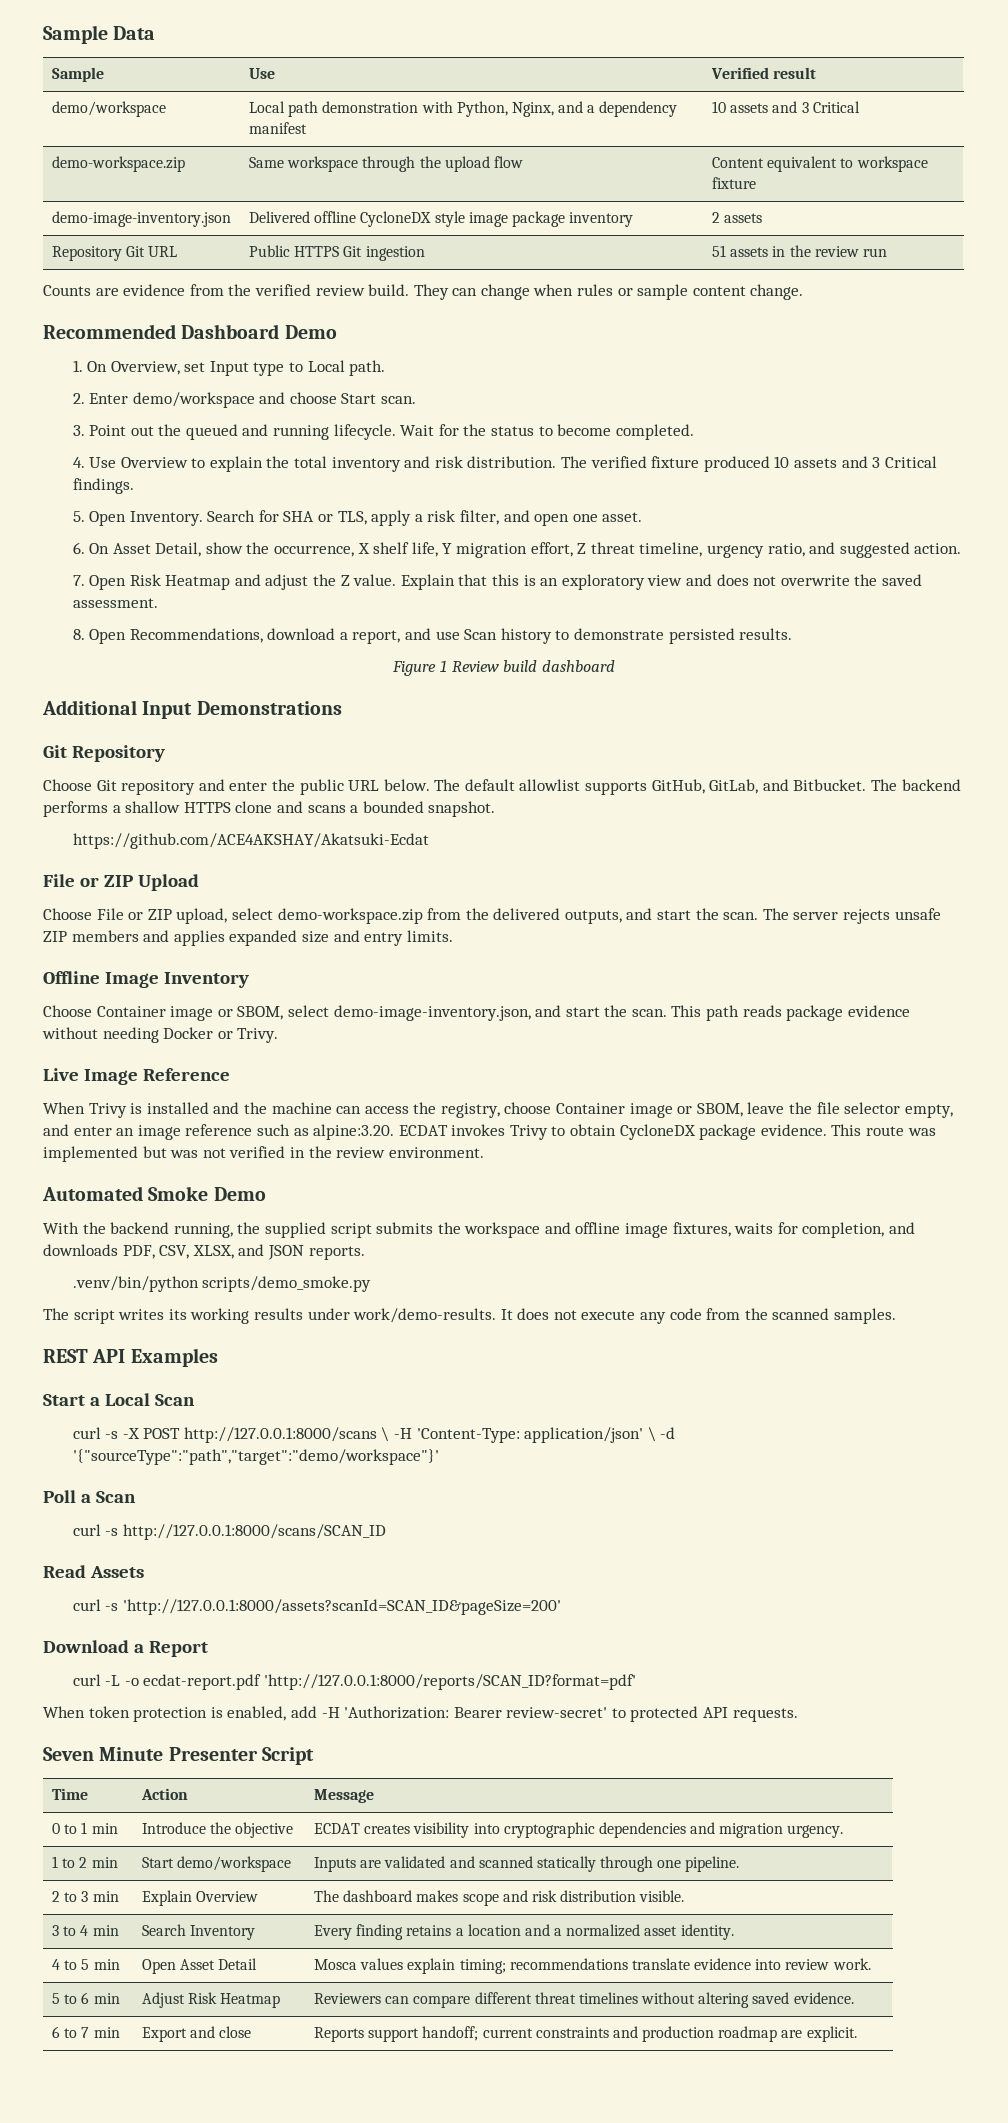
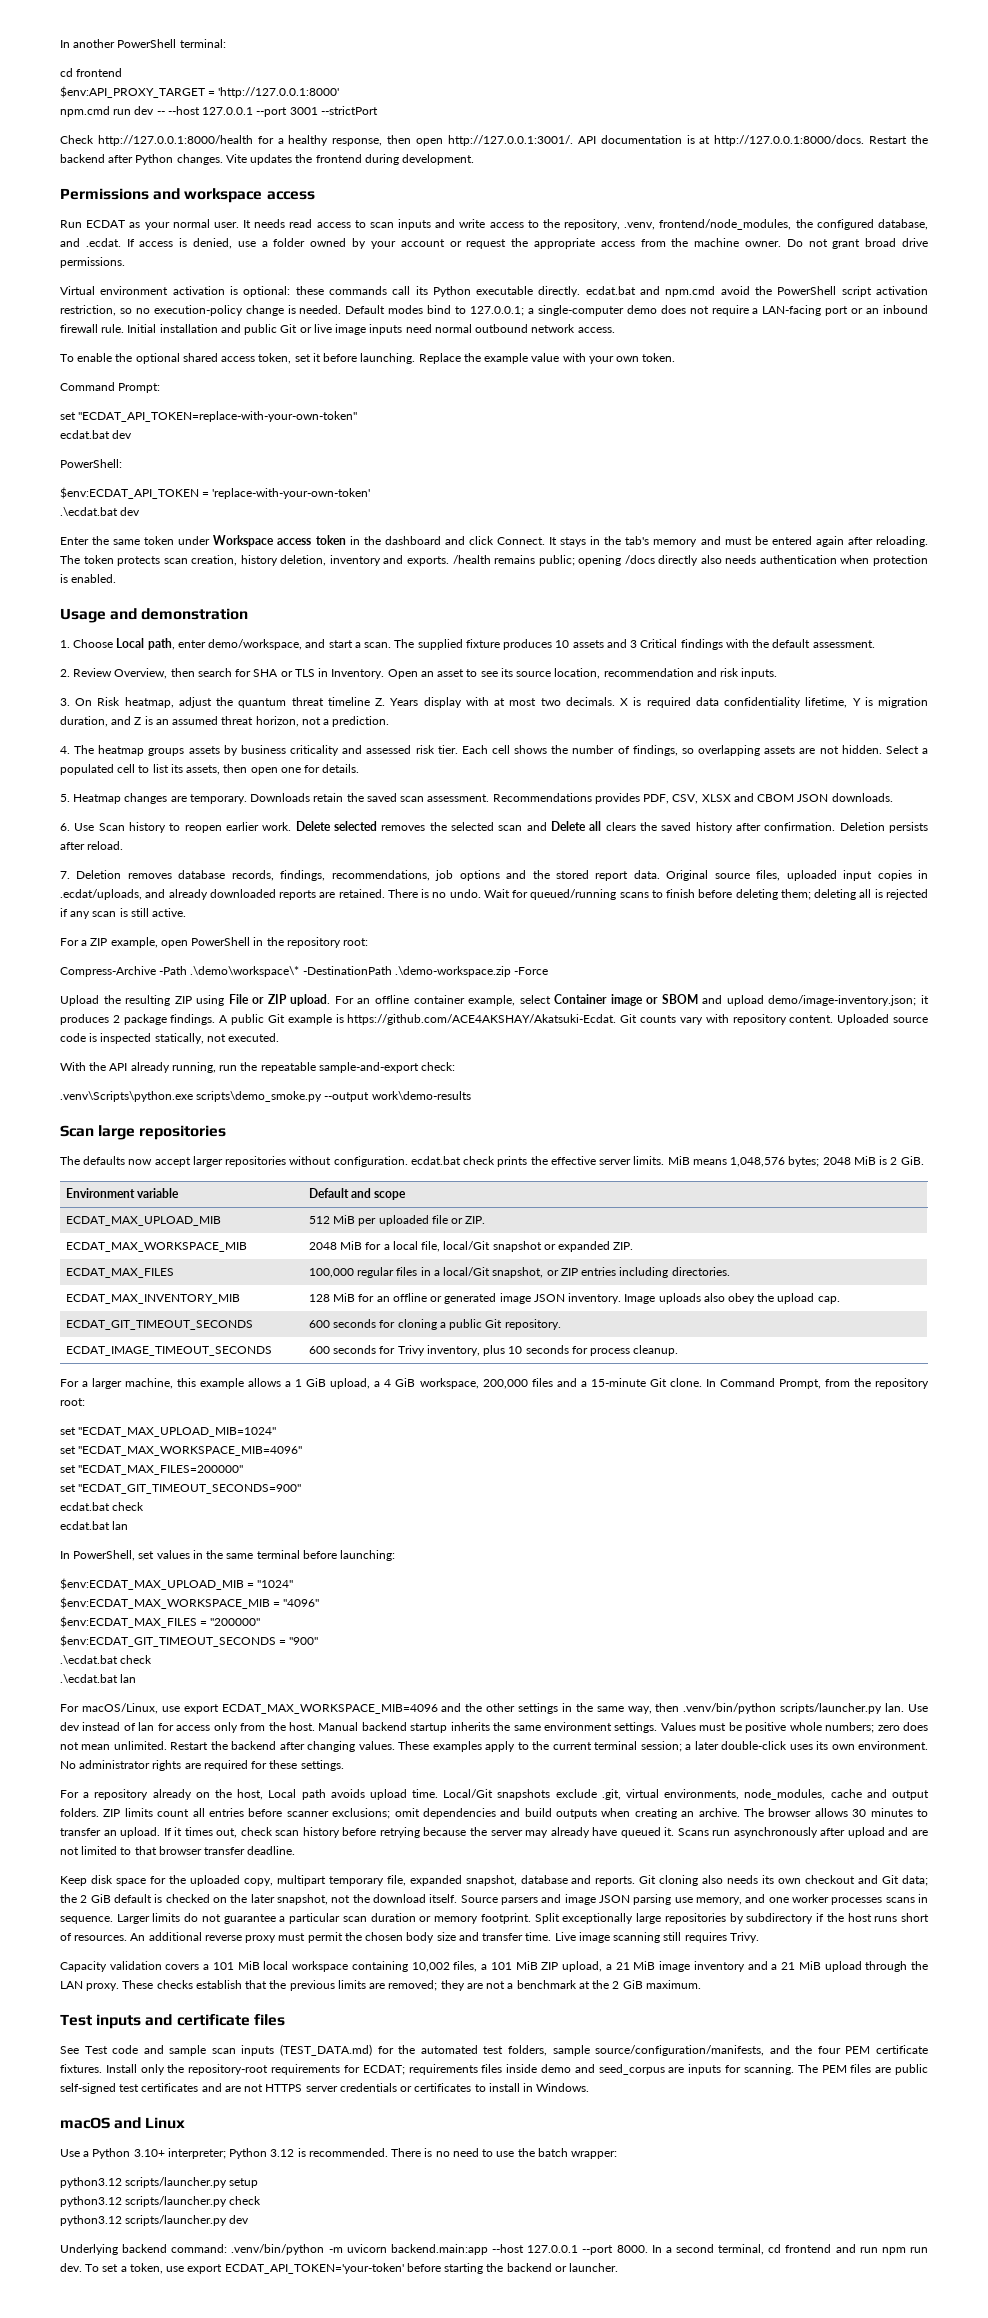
[43,25,156,44] [51,67,104,82] [248,68,275,79] [710,67,817,79] [51,101,166,117] [248,101,678,117] [248,122,307,134] [711,101,860,113] [51,156,185,172] [248,156,523,172] [711,156,928,172] [711,177,756,189] [51,211,231,227] [248,211,634,227] [711,212,763,223] [51,246,178,261] [248,245,425,261] [711,245,887,257] [43,284,804,300] [43,324,337,339] [72,360,386,376] [72,392,417,408] [72,424,694,440] [72,456,937,472] [72,478,134,494] [72,510,643,526] [72,542,962,558] [72,574,922,590] [72,598,158,608] [72,628,793,644] [392,660,615,676] [42,700,342,719] [43,745,165,762] [43,779,961,795] [43,801,496,817] [72,833,429,849] [43,874,199,891] [43,908,941,924] [43,930,453,946] [43,971,249,988] [43,1005,910,1021] [42,1027,279,1043] [43,1068,230,1085] [43,1102,953,1118] [43,1124,936,1140] [43,1146,484,1162] [42,1186,266,1201] [43,1222,916,1238] [43,1244,365,1260] [72,1276,372,1292] [43,1308,897,1324] [43,1348,218,1367] [43,1393,195,1406] [72,1427,676,1443] [72,1449,439,1465] [43,1490,136,1503] [72,1524,386,1540] [43,1565,144,1578] [72,1599,561,1615] [43,1640,208,1657] [72,1674,636,1690] [43,1706,798,1722] [43,1747,314,1765] [51,1788,88,1800] [140,1788,188,1800] [313,1789,374,1803] [51,1822,118,1834] [141,1822,294,1838] [313,1822,844,1838] [51,1856,118,1868] [141,1856,292,1872] [313,1856,740,1872] [51,1891,119,1902] [141,1890,259,1906] [313,1890,685,1906] [51,1925,119,1936] [141,1924,256,1940] [313,1924,734,1940] [51,1959,120,1970] [141,1958,258,1974] [313,1958,871,1974] [51,1992,120,2004] [141,1992,281,2008] [313,1992,854,2008] [51,2026,120,2038] [141,2026,252,2042] [313,2026,857,2042] Sample Data // Sample | Use | Verified result // demo/workspace | Local path demonstration with Python, Nginx, and a dependency manifest | 10 assets and 3 Critical // demo-workspace.zip | Same workspace through the upload flow | Content equivalent to workspace fixture // demo-image-inventory.json | Delivered offline CycloneDX style image package inventory | 2 assets // Repository Git URL | Public HTTPS Git ingestion | 51 assets in the review run // Counts are evidence from the verified review build. They can change when rules or sample content change. // Recommended Dashboard Demo // 1. On Overview, set Input type to Local path. // 2. Enter demo/workspace and choose Start scan. // 3. Point out the queued and running lifecycle. Wait for the status to become completed. // 4. Use Overview to explain the total inventory and risk distribution. The verified fixture produced 10 assets and 3 Critical findings. // 5. Open Inventory. Search for SHA or TLS, apply a risk filter, and open one asset. // 6. On Asset Detail, show the occurrence, X shelf life, Y migration effort, Z threat timeline, urgency ratio, and suggested action. // 7. Open Risk Heatmap and adjust the Z value. Explain that this is an exploratory view and does not overwrite the saved assessment. // 8. Open Recommendations, download a report, and use Scan history to demonstrate persisted results. // Figure 1 Review build dashboard // Additional Input Demonstrations // Git Repository // Choose Git repository and enter the public URL below. The default allowlist supports GitHub, GitLab, and Bitbucket. The backend performs a shallow HTTPS clone and scans a bounded snapshot. // https://github.com/ACE4AKSHAY/Akatsuki-Ecdat // File or ZIP Upload // Choose File or ZIP upload, select demo-workspace.zip from the delivered outputs, and start the scan. The server rejects unsafe ZIP members and applies expanded size and entry limits. // Offline Image Inventory // Choose Container image or SBOM, select demo-image-inventory.json, and start the scan. This path reads package evidence without needing Docker or Trivy. // Live Image Reference // When Trivy is installed and the machine can access the registry, choose Container image or SBOM, leave the file selector empty, and enter an image reference such as alpine:3.20. ECDAT invokes Trivy to obtain CycloneDX package evidence. This route was implemented but was not verified in the review environment. // Automated Smoke Demo // With the backend running, the supplied script submits the workspace and offline image fixtures, waits for completion, and downloads PDF, CSV, XLSX, and JSON reports. // .venv/bin/python scripts/demo_smoke.py // The script writes its working results under work/demo-results. It does not execute any code from the scanned samples. // REST API Examples // Start a Local Scan // curl -s -X POST http://127.0.0.1:8000/scans \ -H 'Content-Type: application/json' \ -d '{"sourceType":"path","target":"demo/workspace"}' // Poll a Scan // curl -s http://127.0.0.1:8000/scans/SCAN_ID // Read Assets // curl -s 'http://127.0.0.1:8000/assets?scanId=SCAN_ID&pageSize=200' // Download a Report // curl -L -o ecdat-report.pdf 'http://127.0.0.1:8000/reports/SCAN_ID?format=pdf' // When token protection is enabled, add -H 'Authorization: Bearer review-secret' to protected API requests. // Seven Minute Presenter Script // Time | Action | Message // 0 to 1 min | Introduce the objective | ECDAT creates visibility into cryptographic dependencies and migration urgency. // 1 to 2 min | Start demo/workspace | Inputs are validated and scanned statically through one pipeline. // 2 to 3 min | Explain Overview | The dashboard makes scope and risk distribution visible. // 3 to 4 min | Search Inventory | Every finding retains a location and a normalized asset identity. // 4 to 5 min | Open Asset Detail | Mosca values explain timing; recommendations translate evidence into review work. // 5 to 6 min | Adjust Risk Heatmap | Reviewers can compare different threat timelines without altering saved evidence. // 6 to 7 min | Export and close | Reports support handoff; current constraints and production roadmap are explicit. -> [60,39,226,48] [60,68,123,77] [60,86,340,98] [60,106,378,117] [60,135,929,146] [60,154,475,165] [60,188,315,203] [60,219,928,230] [60,238,928,249] [60,257,125,268] [60,286,928,297] [60,305,929,316] [60,324,615,335] [60,353,676,364] [60,382,161,393] [60,411,358,422] [60,430,133,439] [60,459,122,468] [60,487,371,499] [60,507,141,516] [60,535,929,547] [60,555,928,566] [60,574,117,583] [60,608,249,623] [60,638,875,650] [60,668,778,679] [60,697,929,708] [60,716,390,727] [60,745,929,756] [60,764,360,775] [60,793,893,804] [60,821,929,833] [60,841,124,850] [60,870,929,881] [60,889,928,900] [60,908,187,919] [60,937,369,948] [60,966,549,977] [60,994,929,1006] [60,1014,929,1025] [60,1033,280,1044] [60,1062,456,1073] [60,1091,471,1102] [60,1125,227,1140] [60,1156,924,1167] [65,1188,180,1198] [308,1188,407,1200] [65,1216,221,1226] [308,1215,486,1226] [65,1242,247,1252] [308,1241,634,1252] [65,1268,174,1278] [308,1267,730,1278] [65,1294,240,1304] [308,1293,840,1304] [65,1320,253,1330] [308,1319,561,1330] [65,1346,272,1356] [308,1345,679,1356] [60,1378,930,1389] [60,1398,85,1406] [60,1427,277,1437] [60,1446,303,1456] [60,1465,244,1475] [60,1484,302,1494] [60,1502,145,1511] [60,1521,129,1530] [60,1550,396,1561] [60,1578,294,1590] [60,1597,320,1609] [60,1616,261,1628] [60,1635,319,1647] [60,1655,153,1664] [60,1674,137,1683] [60,1703,928,1714] [60,1722,929,1733] [60,1741,929,1752] [60,1760,344,1771] [60,1789,929,1800] [60,1808,929,1819] [60,1827,929,1838] [60,1846,296,1855] [60,1875,929,1886] [60,1894,929,1905] [60,1913,930,1924] [60,1932,759,1943] [60,1961,929,1972] [60,1980,701,1991] [60,2014,285,2029] [60,2044,928,2056] [60,2064,929,2075] [60,2083,590,2094] [60,2117,186,2129] [60,2148,618,2159] [60,2177,259,2188] [60,2196,262,2207] [60,2215,250,2226] [60,2244,928,2255] [60,2263,619,2274] In another PowerShell terminal: // cd frontend // $env:API_PROXY_TARGET = 'http://127.0.0.1:8000' // npm.cmd run dev -- --host 127.0.0.1 --port 3001 --strictPort // Check http://127.0.0.1:8000/health for a healthy response, then open http://127.0.0.1:3001/. API documentation is at http://127.0.0.1:8000/docs. Restart the backend after Python changes. Vite updates the frontend during development. // Permissions and workspace access // Run ECDAT as your normal user. It needs read access to scan inputs and write access to the repository, .venv, frontend/node_modules, the configured database, and .ecdat. If access is denied, use a folder owned by your account or request the appropriate access from the machine owner. Do not grant broad drive permissions. // Virtual environment activation is optional: these commands call its Python executable directly. ecdat.bat and npm.cmd avoid the PowerShell script activation restriction, so no execution-policy change is needed. Default modes bind to 127.0.0.1; a single-computer demo does not require a LAN-facing port or an inbound firewall rule. Initial installation and public Git or live image inputs need normal outbound network access. // To enable the optional shared access token, set it before launching. Replace the example value with your own token. // Command Prompt: // set "ECDAT_API_TOKEN=replace-with-your-own-token" // ecdat.bat dev // PowerShell: // $env:ECDAT_API_TOKEN = 'replace-with-your-own-token' // .\ecdat.bat dev // Enter the same token under Workspace access token in the dashboard and click Connect. It stays in the tab's memory and must be entered again after reloading. The token protects scan creation, history deletion, inventory and exports. /health remains public; opening /docs directly also needs authentication when protection is enabled. // Usage and demonstration // 1. Choose Local path, enter demo/workspace, and start a scan. The supplied fixture produces 10 assets and 3 Critical findings with the default assessment. // 2. Review Overview, then search for SHA or TLS in Inventory. Open an asset to see its source location, recommendation and risk inputs. // 3. On Risk heatmap, adjust the quantum threat timeline Z. Years display with at most two decimals. X is required data confidentiality lifetime, Y is migration duration, and Z is an assumed threat horizon, not a prediction. // 4. The heatmap groups assets by business criticality and assessed risk tier. Each cell shows the number of findings, so overlapping assets are not hidden. Select a populated cell to list its assets, then open one for details. // 5. Heatmap changes are temporary. Downloads retain the saved scan assessment. Recommendations provides PDF, CSV, XLSX and CBOM JSON downloads. // 6. Use Scan history to reopen earlier work. Delete selected removes the selected scan and Delete all clears the saved history after confirmation. Deletion persists after reload. // 7. Deletion removes database records, findings, recommendations, job options and the stored report data. Original source files, uploaded input copies in .ecdat/uploads, and already downloaded reports are retained. There is no undo. Wait for queued/running scans to finish before deleting them; deleting all is rejected if any scan is still active. // For a ZIP example, open PowerShell in the repository root: // Compress-Archive -Path .\demo\workspace\* -DestinationPath .\demo-workspace.zip -Force // Upload the resulting ZIP using File or ZIP upload. For an offline container example, select Container image or SBOM and upload demo/image-inventory.json; it produces 2 package findings. A public Git example is https://github.com/ACE4AKSHAY/Akatsuki-Ecdat. Git counts vary with repository content. Uploaded source code is inspected statically, not executed. // With the API already running, run the repeatable sample-and-export check: // .venv\Scripts\python.exe scripts\demo_smoke.py --output work\demo-results // Scan large repositories // The defaults now accept larger repositories without configuration. ecdat.bat check prints the effective server limits. MiB means 1,048,576 bytes; 2048 MiB is 2 GiB. // Environment variable | Default and scope // ECDAT_MAX_UPLOAD_MIB | 512 MiB per uploaded file or ZIP. // ECDAT_MAX_WORKSPACE_MIB | 2048 MiB for a local file, local/Git snapshot or expanded ZIP. // ECDAT_MAX_FILES | 100,000 regular files in a local/Git snapshot, or ZIP entries including directories. // ECDAT_MAX_INVENTORY_MIB | 128 MiB for an offline or generated image JSON inventory. Image uploads also obey the upload cap. // ECDAT_GIT_TIMEOUT_SECONDS | 600 seconds for cloning a public Git repository. // ECDAT_IMAGE_TIMEOUT_SECONDS | 600 seconds for Trivy inventory, plus 10 seconds for process cleanup. // For a larger machine, this example allows a 1 GiB upload, a 4 GiB workspace, 200,000 files and a 15-minute Git clone. In Command Prompt, from the repository root: // set "ECDAT_MAX_UPLOAD_MIB=1024" // set "ECDAT_MAX_WORKSPACE_MIB=4096" // set "ECDAT_MAX_FILES=200000" // set "ECDAT_GIT_TIMEOUT_SECONDS=900" // ecdat.bat check // ecdat.bat lan // In PowerShell, set values in the same terminal before launching: // $env:ECDAT_MAX_UPLOAD_MIB = "1024" // $env:ECDAT_MAX_WORKSPACE_MIB = "4096" // $env:ECDAT_MAX_FILES = "200000" // $env:ECDAT_GIT_TIMEOUT_SECONDS = "900" // .\ecdat.bat check // .\ecdat.bat lan // For macOS/Linux, use export ECDAT_MAX_WORKSPACE_MIB=4096 and the other settings in the same way, then .venv/bin/python scripts/launcher.py lan. Use dev instead of lan for access only from the host. Manual backend startup inherits the same environment settings. Values must be positive whole numbers; zero does not mean unlimited. Restart the backend after changing values. These examples apply to the current terminal session; a later double-click uses its own environment. No administrator rights are required for these settings. // For a repository already on the host, Local path avoids upload time. Local/Git snapshots exclude .git, virtual environments, node_modules, cache and output folders. ZIP limits count all entries before scanner exclusions; omit dependencies and build outputs when creating an archive. The browser allows 30 minutes to transfer an upload. If it times out, check scan history before retrying because the server may already have queued it. Scans run asynchronously after upload and are not limited to that browser transfer deadline. // Keep disk space for the uploaded copy, multipart temporary file, expanded snapshot, database and reports. Git cloning also needs its own checkout and Git data; the 2 GiB default is checked on the later snapshot, not the download itself. Source parsers and image JSON parsing use memory, and one worker processes scans in sequence. Larger limits do not guarantee a particular scan duration or memory footprint. Split exceptionally large repositories by subdirectory if the host runs short of resources. An additional reverse proxy must permit the chosen body size and transfer time. Live image scanning still requires Trivy. // Capacity validation covers a 101 MiB local workspace containing 10,002 files, a 101 MiB ZIP upload, a 21 MiB image inventory and a 21 MiB upload through the LAN proxy. These checks establish that the previous limits are removed; they are not a benchmark at the 2 GiB maximum. // Test inputs and certificate files // See Test code and sample scan inputs (TEST_DATA.md) for the automated test folders, sample source/configuration/manifests, and the four PEM certificate fixtures. Install only the repository-root requirements for ECDAT; requirements files inside demo and seed_corpus are inputs for scanning. The PEM files are public self-signed test certificates and are not HTTPS server credentials or certificates to install in Windows. // macOS and Linux // Use a Python 3.10+ interpreter; Python 3.12 is recommended. There is no need to use the batch wrapper: // python3.12 scripts/launcher.py setup // python3.12 scripts/launcher.py check // python3.12 scripts/launcher.py dev // Underlying backend command: .venv/bin/python -m uvicorn backend.main:app --host 127.0.0.1 --port 8000. In a second terminal, cd frontend and run npm run dev. To set a token, use export ECDAT_API_TOKEN='your-token' before starting the backend or launcher.

